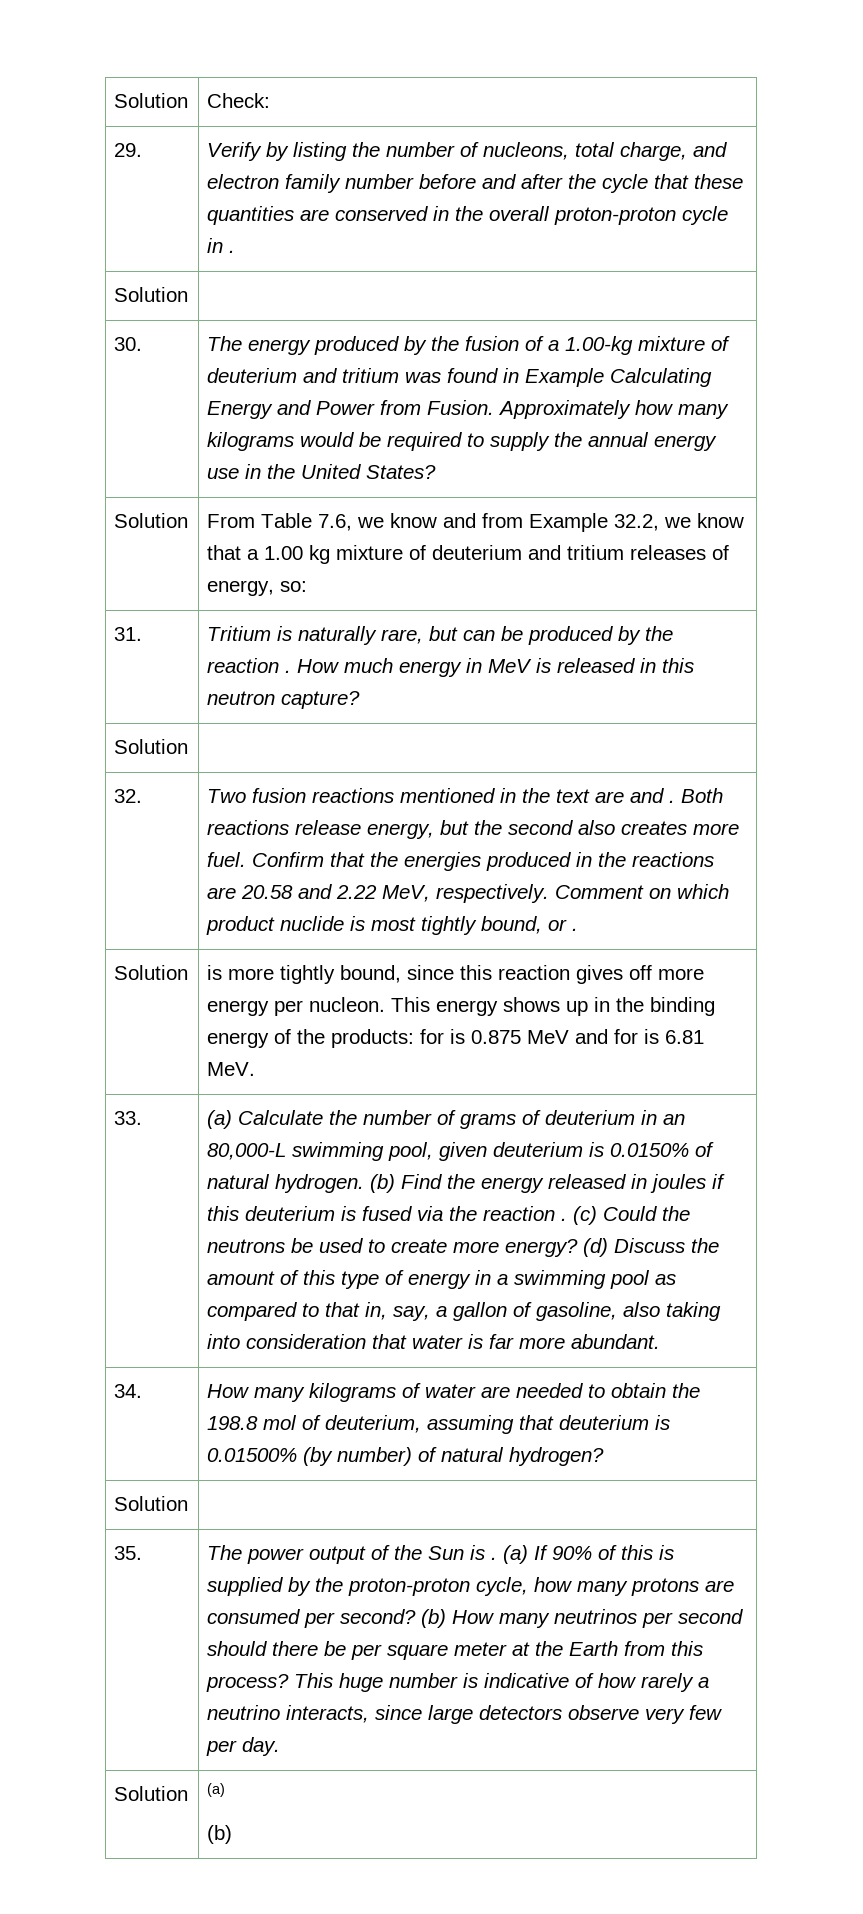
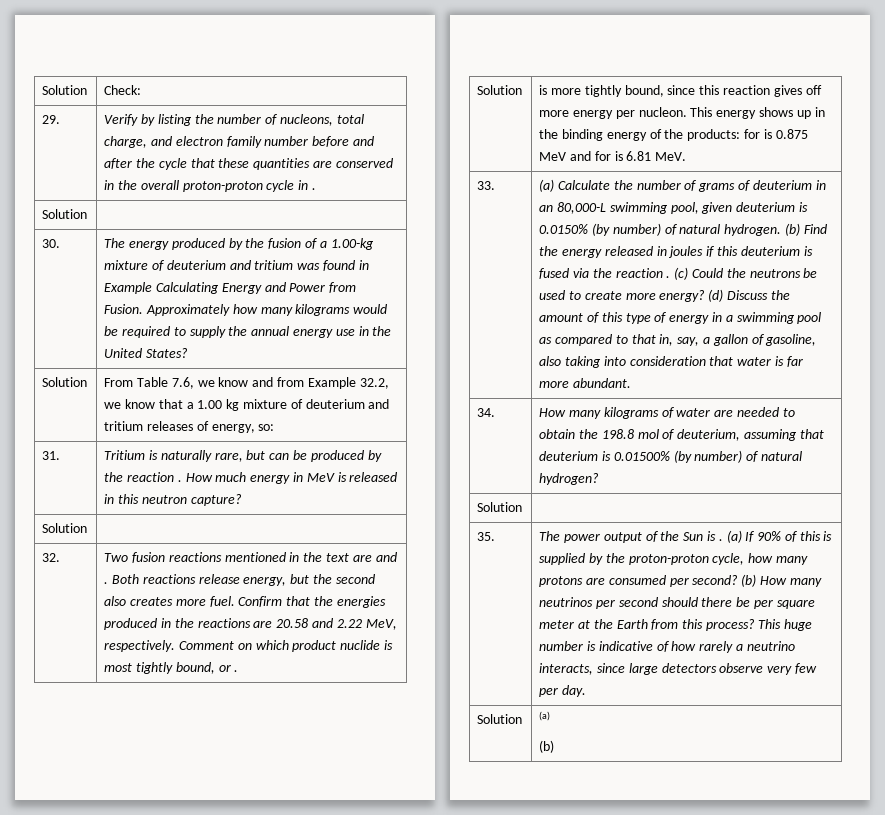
(690, 1150) none -> [592,223,661,236] (by number)

